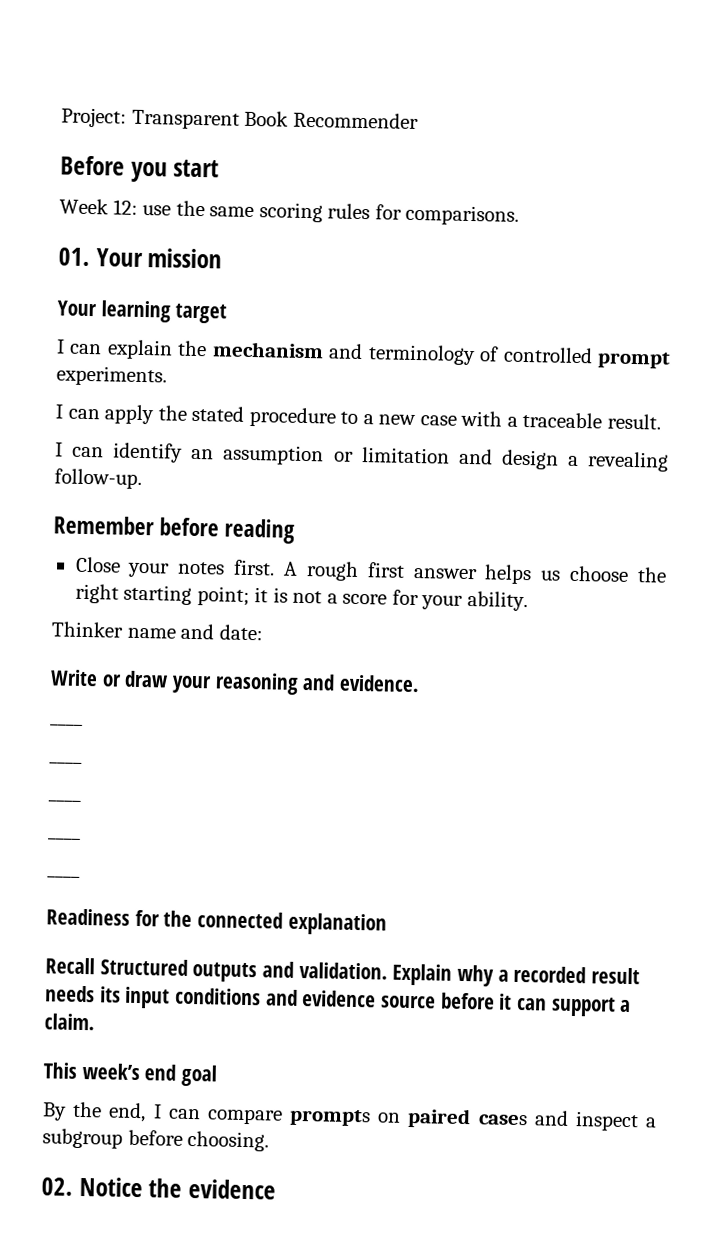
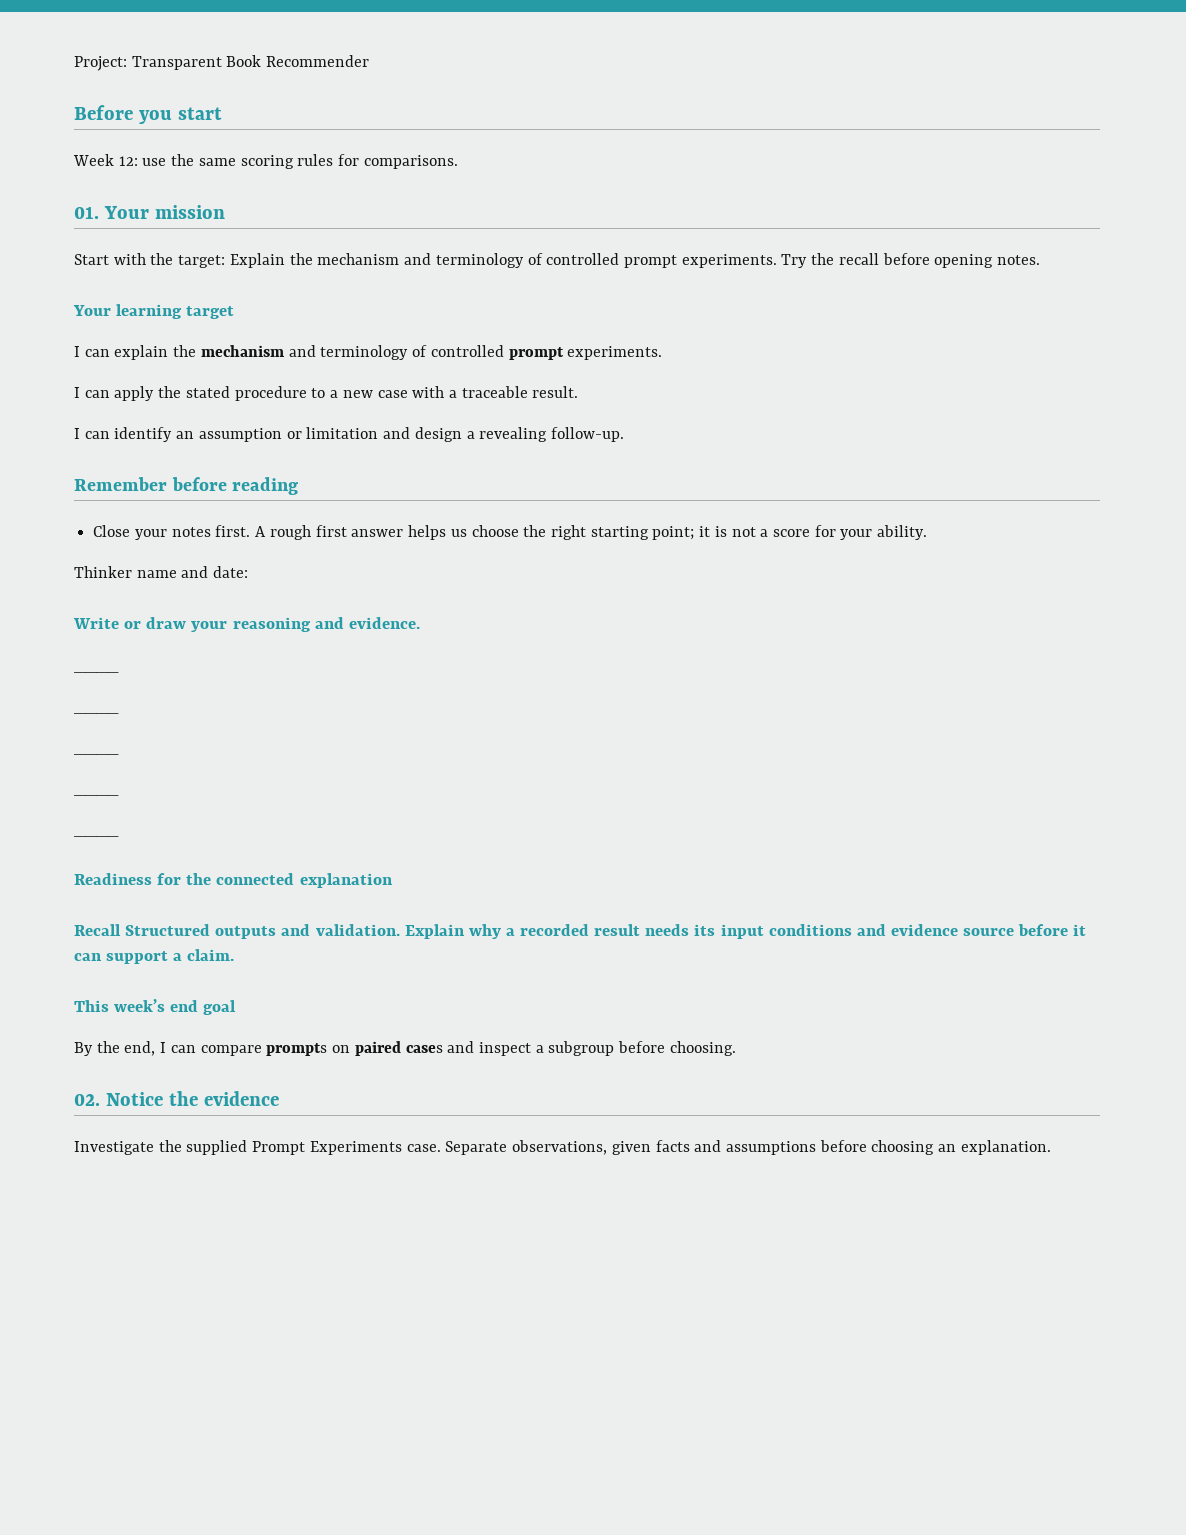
(223, 258) none -> [74,253,1041,268] // Start with the target: Explain the mechanism and terminology of controlled prompt experiments. Try the recall before opening notes.
(276, 1189) none -> [74,1140,1051,1155] // Investigate the supplied Prompt Experiments case. Separate observations, given facts and assumptions before choosing an explanation.

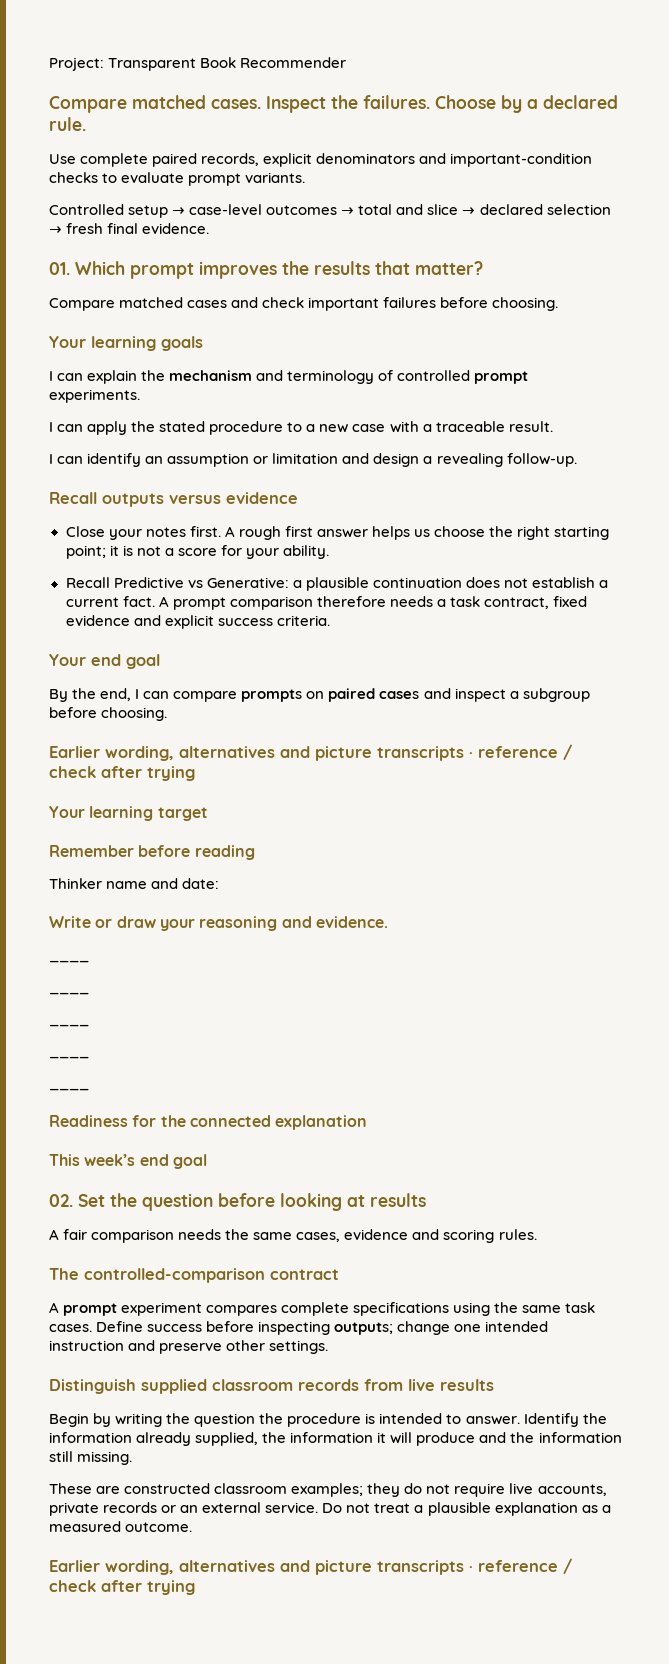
[74,105,222,124] [73,154,458,169] [74,205,225,219] [74,253,1041,268] [73,304,235,319] Before you start // Week 12: use the same scoring rules for comparisons. // 01. Your mission // Start with the target: Explain the mechanism and terminology of controlled prompt experiments. Try the recall before opening notes. // Your learning target -> [49,95,618,113] [49,117,86,131] [49,153,593,167] [49,172,306,186] [49,204,611,218] [49,223,210,234] [49,261,483,279] [49,297,559,311] [49,336,203,351] Compare matched cases. Inspect the failures. Choose by a declared rule. // Use complete paired records, explicit denominators and important-condition checks to evaluate prompt variants. // Controlled setup → case-level outcomes → total and slice → declared selection → fresh final evidence. // 01. Which prompt improves the results that matter? // Compare matched cases and check important failures before choosing. // Your learning goals
[74,477,299,495] Remember before reading -> [49,492,298,507] Recall outputs versus evidence
(928, 532) none -> [65,577,608,591] [65,596,587,610] [65,615,330,629] [49,654,160,669] [49,688,590,702] [49,707,168,721] [49,744,572,761] [49,766,195,781] [49,806,208,821] [49,845,255,860] // Recall Predictive vs Generative: a plausible continuation does not establish a current fact. A prompt comparison therefore needs a task contract, fixed evidence and explicit success criteria. // Your end goal // By the end, I can compare prompts on paired cases and inspect a subgroup before choosing. // Earlier wording, alternatives and picture transcripts · reference / check after trying // Your learning target // Remember before reading
[74,924,1087,939] [74,949,235,964] [74,999,237,1015] [74,1041,736,1056] [74,1091,279,1106] [74,1140,1051,1155] Recall Structured outputs and validation. Explain why a recorded result needs its input conditions and evidence source before it can support a claim. // This week’s end goal // By the end, I can compare prompts on paired cases and inspect a subgroup before choosing. // 02. Notice the evidence // Investigate the supplied Prompt Experiments case. Separate observations, given facts and assumptions before choosing an explanation. -> [49,1154,207,1169] [49,1193,426,1211] [49,1229,537,1243] [49,1268,339,1283] [49,1302,596,1316] [49,1321,549,1335] [49,1340,329,1354] [49,1379,494,1394] [49,1413,607,1427] [49,1432,622,1446] [49,1451,133,1465] [49,1483,607,1497] [49,1502,611,1516] [49,1521,193,1532] [49,1558,572,1575] [49,1580,195,1595] This week’s end goal // 02. Set the question before looking at results // A fair comparison needs the same cases, evidence and scoring rules. // The controlled-comparison contract // A prompt experiment compares complete specifications using the same task cases. Define success before inspecting outputs; change one intended instruction and preserve other settings. // Distinguish supplied classroom records from live results // Begin by writing the question the procedure is intended to answer. Identify the information already supplied, the information it will produce and the information still missing. // These are constructed classroom examples; they do not require live accounts, private records or an external service. Do not treat a plausible explanation as a measured outcome. // Earlier wording, alternatives and picture transcripts · reference / check after trying

